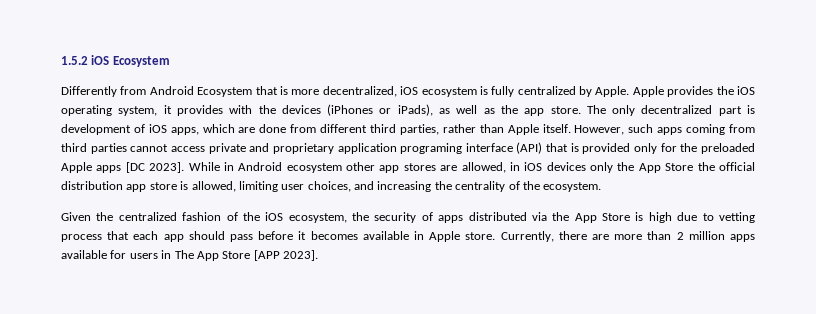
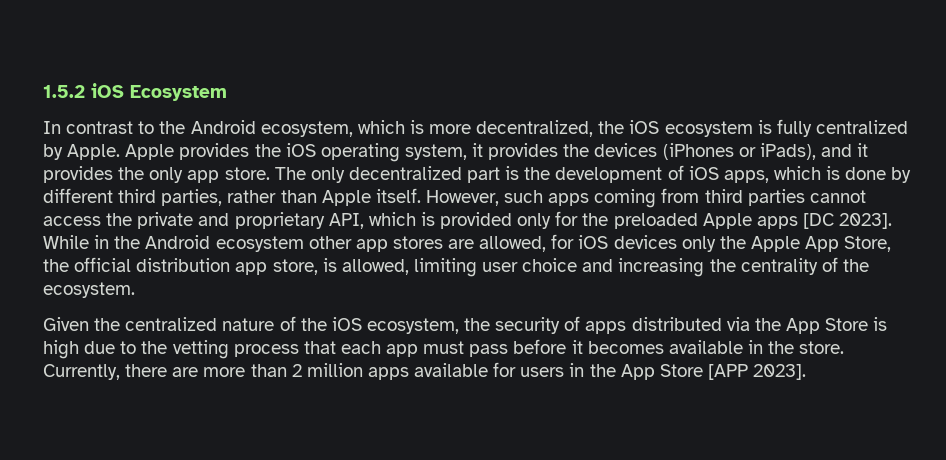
[61,86,278,97] Differently from Android Ecosystem that -> [43,120,405,137] In contrast to the Android ecosystem, which
(397, 91) none -> [598,121,625,134] the
[229,105,253,114] with -> (559, 151) none
[439,105,518,114] as well as the -> [820,143,869,157] [43,166,184,183] and it provides the only
(755, 109) none -> [524,167,551,180] the
[238,124,317,133] are done from -> [826,166,912,183] is done by
(205, 149) none -> [106,213,133,226] the
[337,142,569,154] application programing interface (API) that -> [328,212,416,229] API, which
(234, 166) none -> [114,236,141,249] the
[509,162,520,171] in -> [551,234,575,249] for
[638,163,694,173] App Store -> [750,236,892,252] Apple App Store,
[149,182,177,190] store -> [272,259,318,275] store,
[307,181,351,192] choices, -> [522,258,578,272] choice
[182,212,222,221] fashion -> [222,318,275,331] nature
(714, 217) none -> [141,341,168,354] the
[188,231,225,240] should -> [423,341,465,354] must
[429,231,461,242] Apple -> [768,341,795,354] the
[174,250,194,259] The -> [589,364,616,377] the

